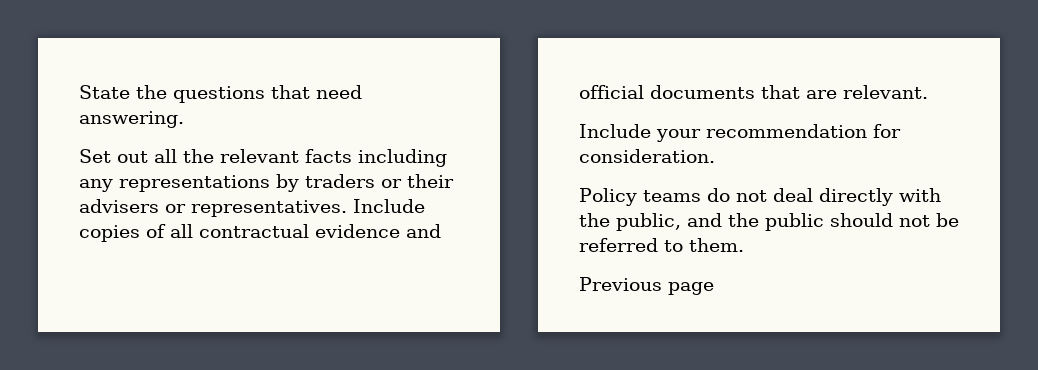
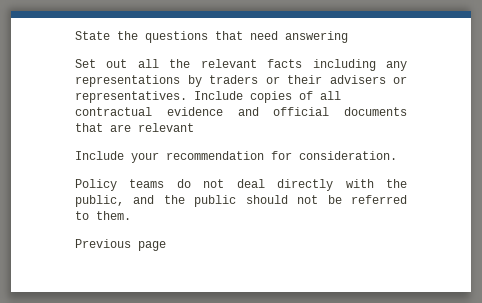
[79,111,184,128] answering. -> [285,31,348,43] answering
[843,85,928,99] relevant. -> [138,123,194,132] relevant

